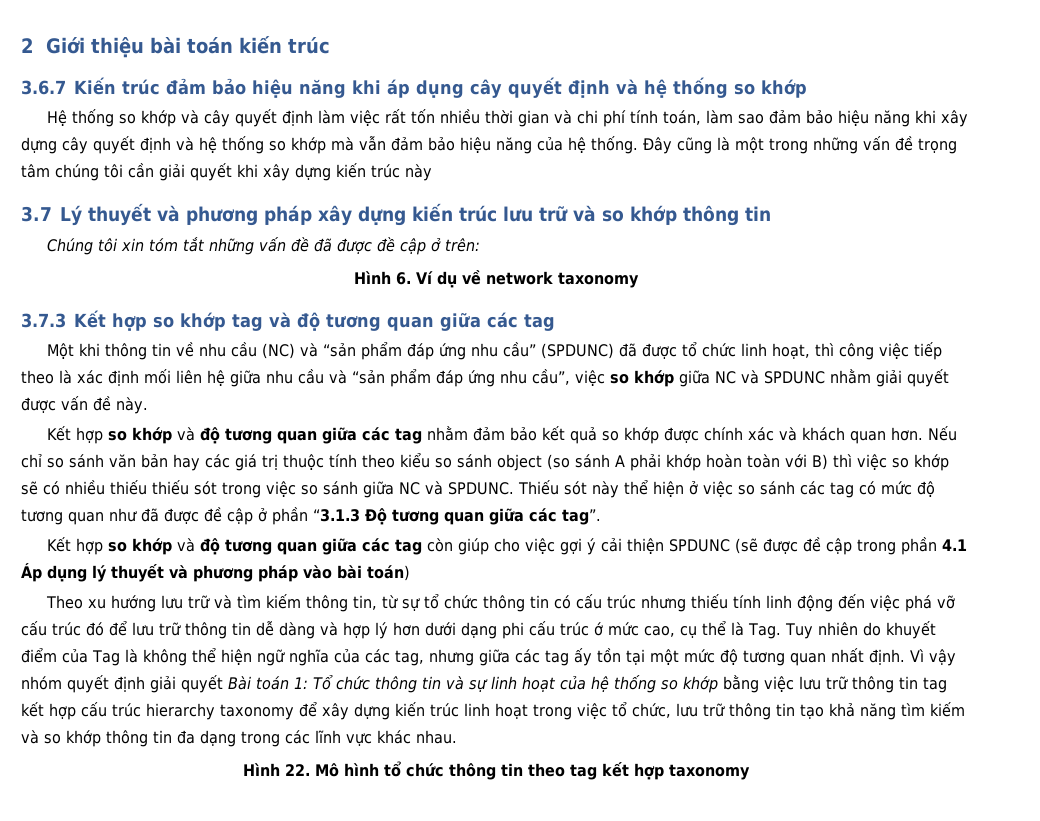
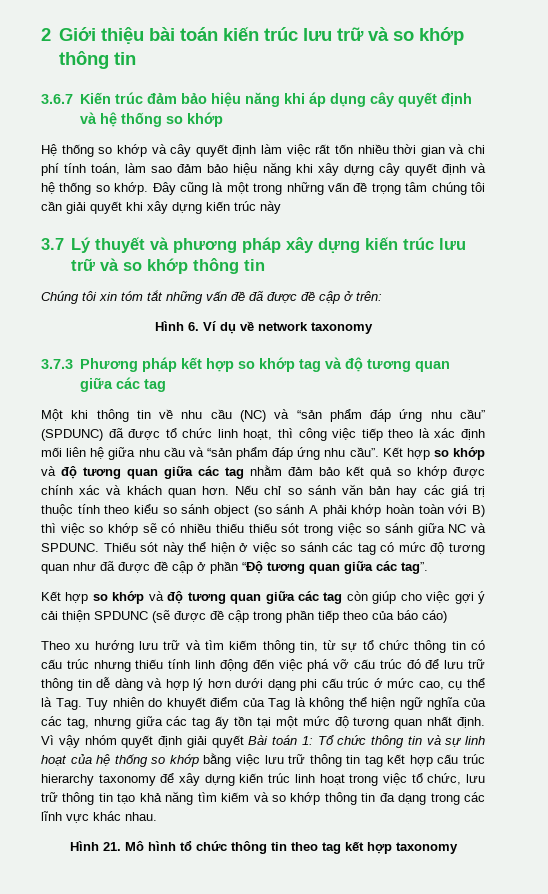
(330, 45) none -> [303,27,465,45] [59,51,137,69] lưu trữ và so khớp thông tin
[291,136,638,154] khớp mà vẫn đảm bảo hiệu năng của hệ thống. -> [114,182,149,195] khớp.
[74,310,106,328] Kết -> [79,357,202,372] Phương pháp kết
[532,369,949,387] [21,396,148,414] cầu”, việc so khớp giữa NC và SPDUNC nhằm giải quyết được vấn đề này. // -> [349,447,379,457] cầu”.
[313,508,387,525] “3.1.3 Độ -> [242,561,263,574] “Độ
[941,539,967,551] [21,563,410,582] 4.1 Áp dụng lý thuyết và phương pháp vào bài toán) -> [318,610,447,623] tiếp theo của báo cáo)
[284,764,310,776] 22. -> [102,842,121,851] 21.

